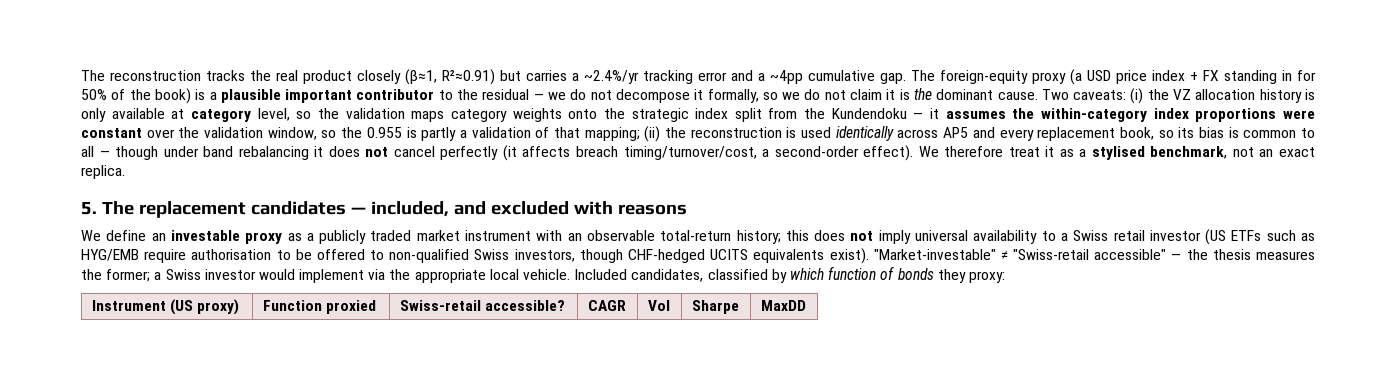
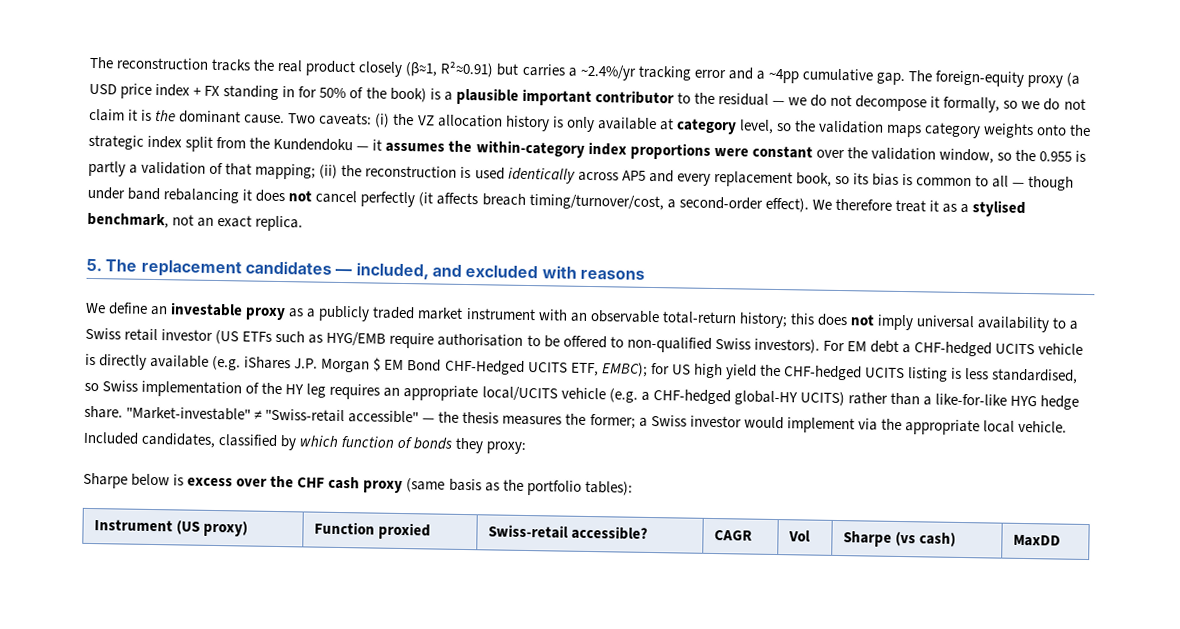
[514,248,869,264] investors, though CHF-hedged UCITS equivalents exist). -> [753,338,1084,357] [85,353,1079,384] [84,380,1080,410] [84,405,123,419] investors). For EM debt a CHF-hedged UCITS vehicle is directly available (e.g. iShares J.P. Morgan $ EM Bond CHF-Hedged UCITS ETF, EMBC); for US high yield the CHF-hedged UCITS listing is less standardised, so Swiss implementation of the HY leg requires an appropriate local/UCITS vehicle (e.g. a CHF-hedged global-HY UCITS) rather than a like-for-like HYG hedge share.
(1005, 277) none -> [83,472,633,496] // Sharpe below is excess over the CHF cash proxy (same basis as the portfolio tables):
(739, 307) none -> [894,531,956,547] (vs cash)

